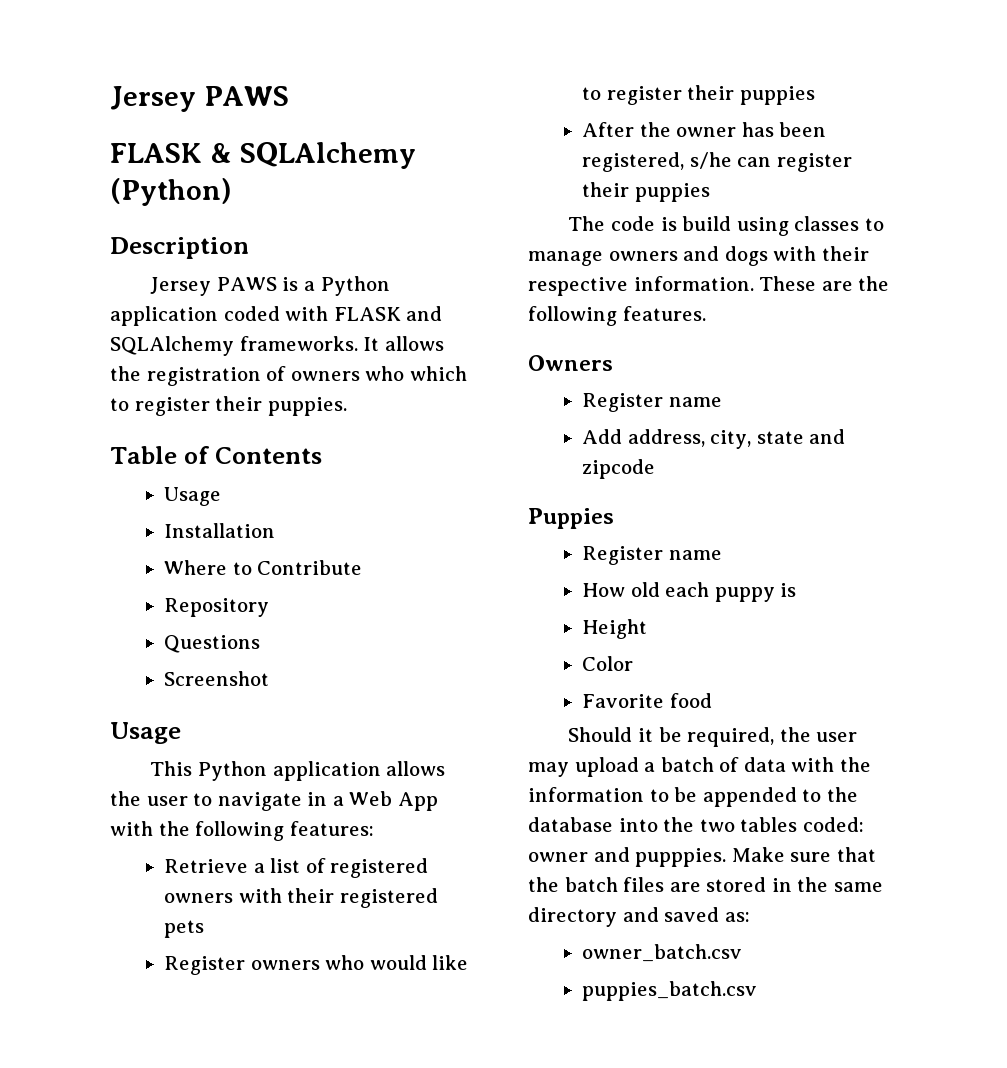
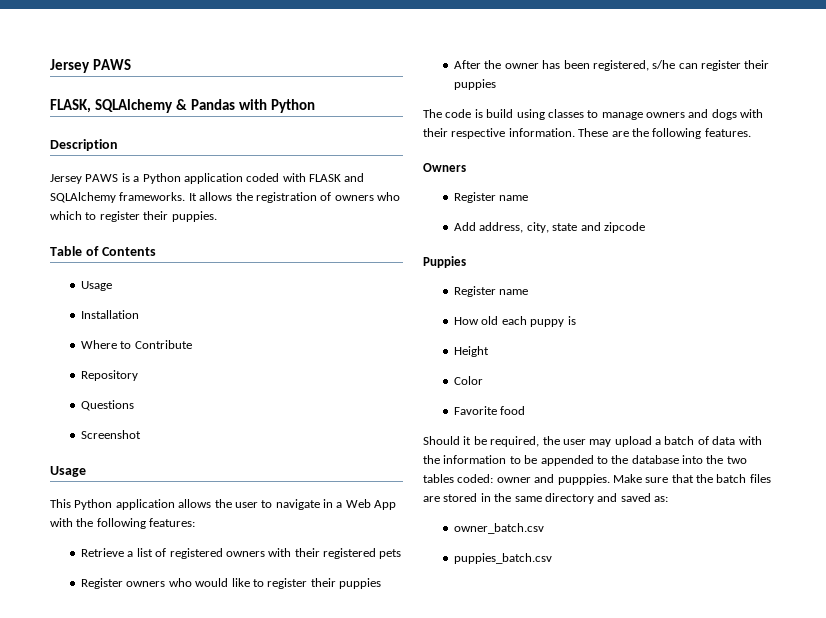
[110,142,416,169] [110,178,232,206] FLASK & SQLAlchemy (Python) -> [50,99,315,113] FLASK, SQLAlchemy & Pandas with Python

